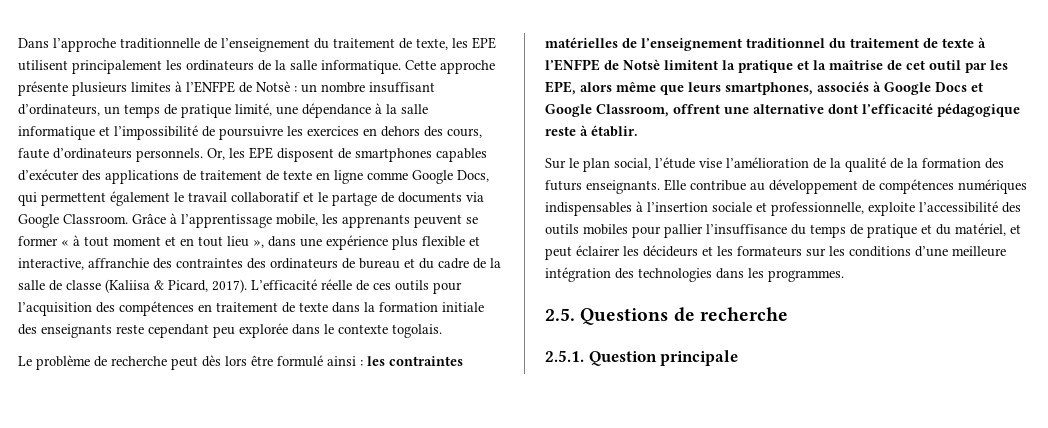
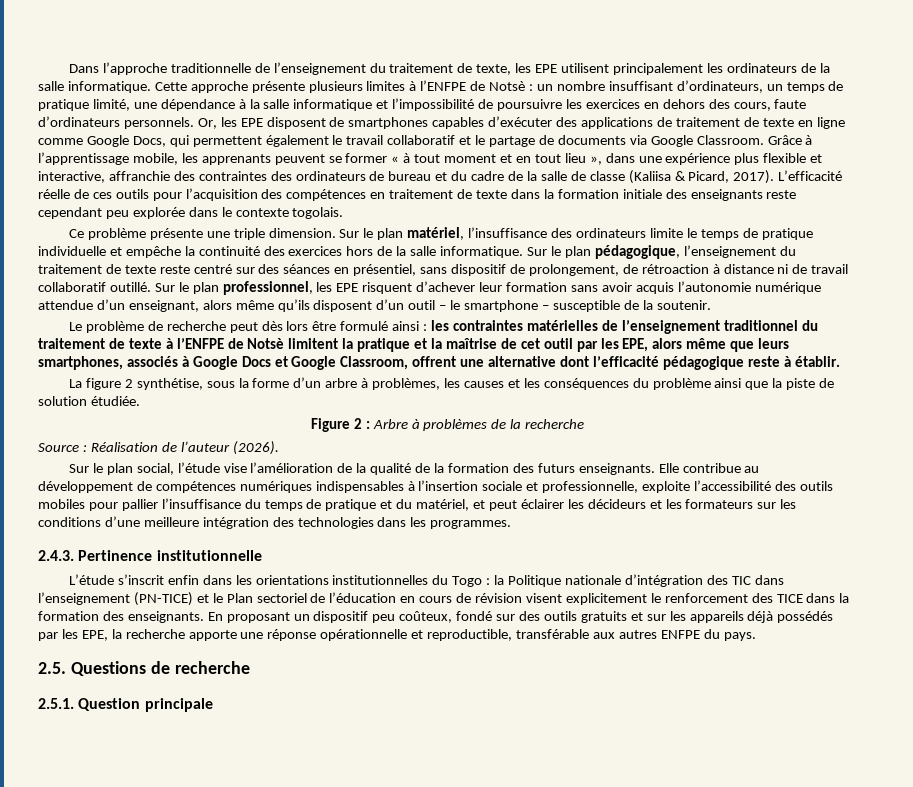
(442, 331) none -> [68,227,813,240] [38,245,796,259] [38,264,849,276] [38,281,821,295] [38,299,711,312] // Ce problème présente une triple dimension. Sur le plan matériel, l’insuffisance des ordinateurs limite le temps de pratique individuelle et empêche la continuité des exercices hors de la salle informatique. Sur le plan pédagogique, l’enseignement du traitement de texte reste centré sur des séances en présentiel, sans dispositif de prolongement, de rétroaction à distance ni de travail collaboratif outillé. Sur le plan professionnel, les EPE risquent d’achever leur formation sans avoir acquis l’autonomie numérique attendue d’un enseignant, alors même qu’ils disposent d’un outil – le smartphone – susceptible de la soutenir.
(638, 131) none -> [68,377,835,390] [38,396,140,406] [310,418,585,432] [38,441,279,455] // La figure 2 synthétise, sous la forme d’un arbre à problèmes, les causes et les conséquences du problème ainsi que la piste de solution étudiée. // Figure 2 : Arbre à problèmes de la recherche // Source : Réalisation de l’auteur (2026).
(844, 276) none -> [38,550,262,561] [68,574,784,587] [38,592,850,606] [38,611,834,623] [38,629,756,641] // 2.4.3. Pertinence institutionnelle // L’étude s’inscrit enfin dans les orientations institutionnelles du Togo : la Politique nationale d’intégration des TIC dans l’enseignement (PN-TICE) et le Plan sectoriel de l’éducation en cours de révision visent explicitement le renforcement des TICE dans la formation des enseignants. En proposant un dispositif peu coûteux, fondé sur des outils gratuits et sur les appareils déjà possédés par les EPE, la recherche apporte une réponse opérationnelle et reproductible, transférable aux autres ENFPE du pays.

